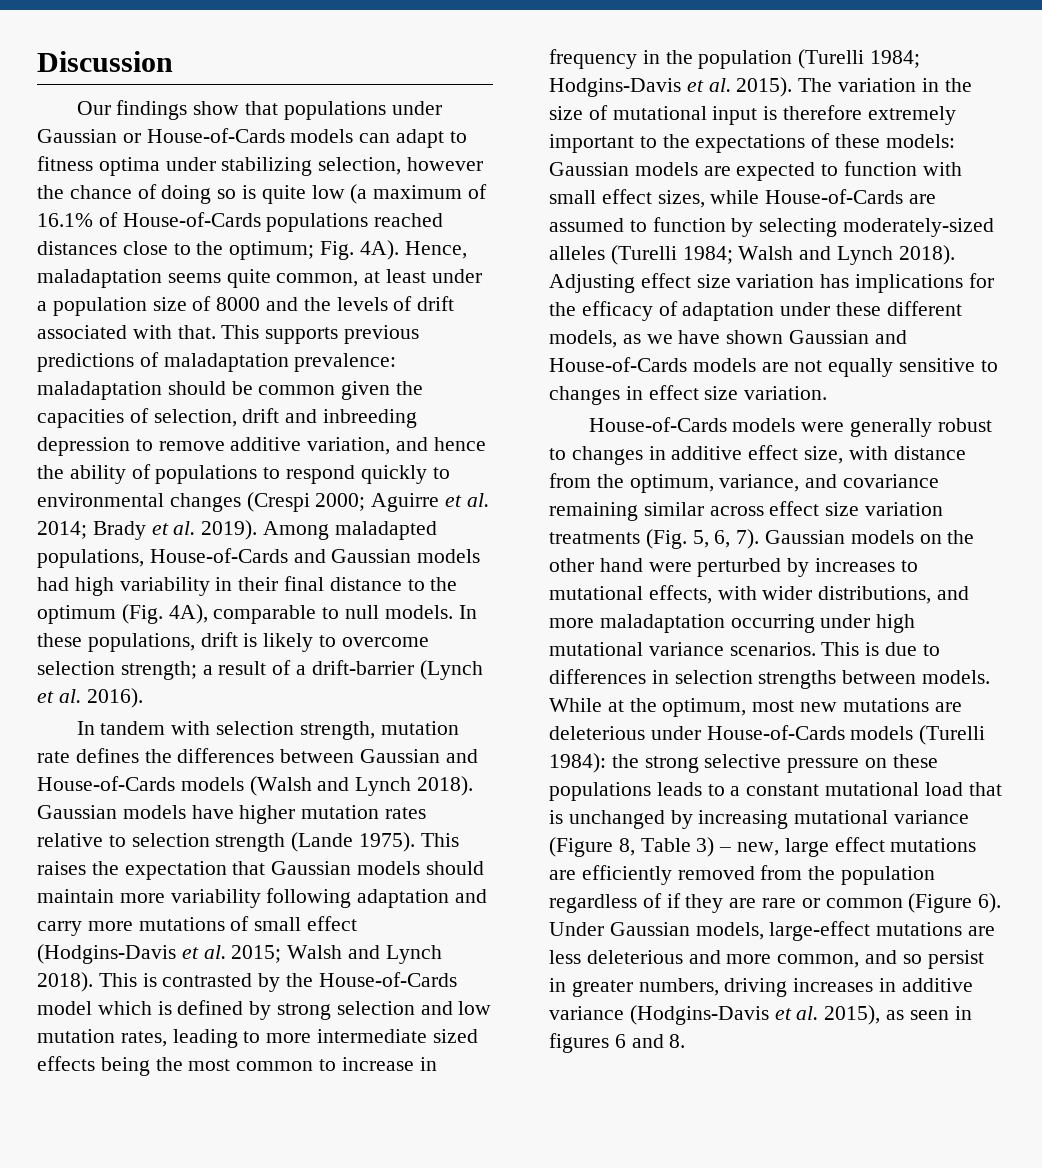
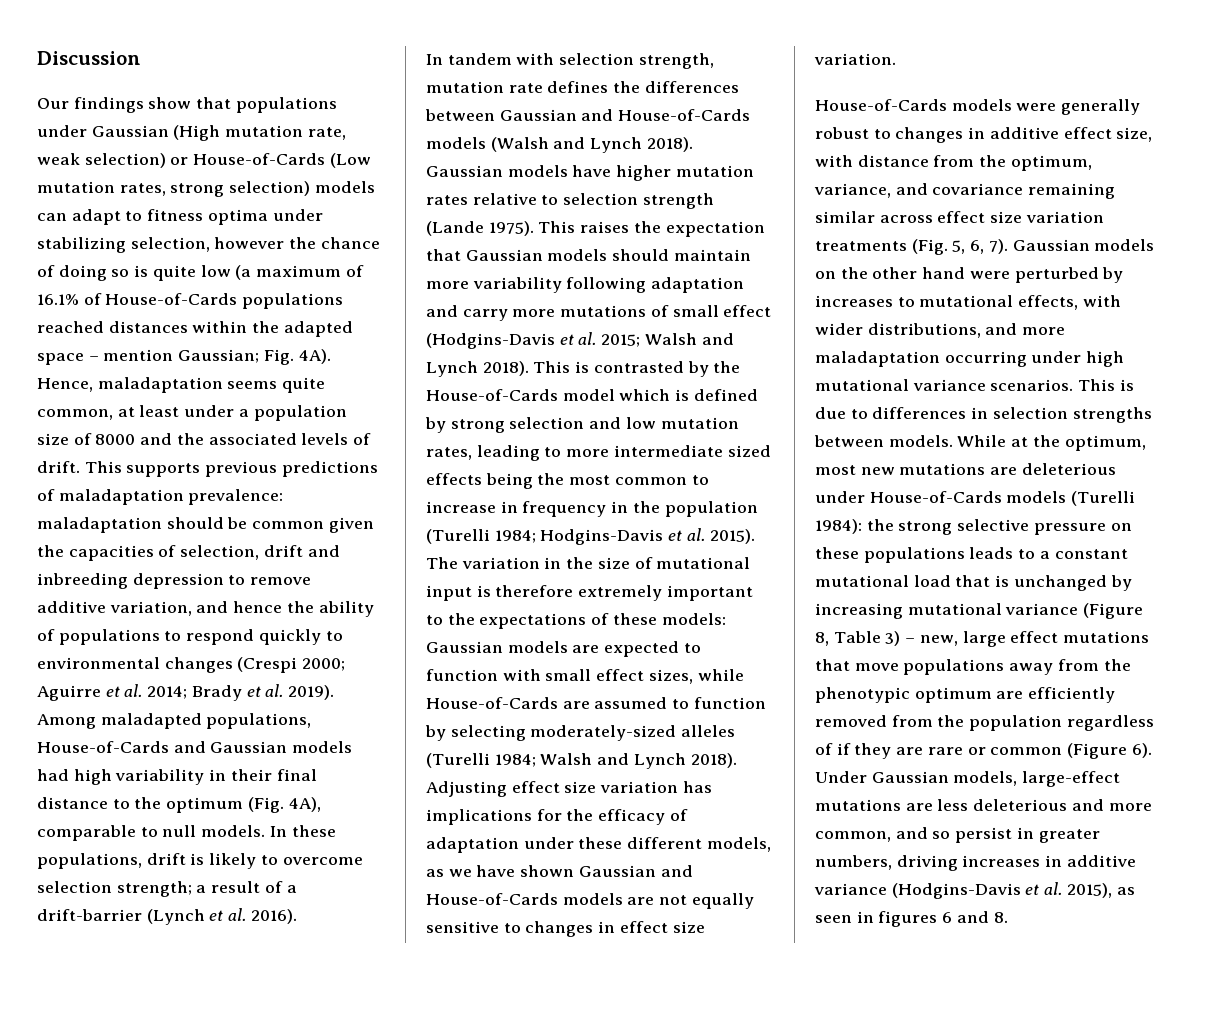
[122,128,285,143] or House-of-Cards -> [173,125,346,141] [37,153,371,168] [37,181,311,197] (High mutation rate, weak selection) or House-of-Cards (Low mutation rates, strong selection)
[122,241,315,260] close to the optimum; -> [192,321,353,337] [37,349,260,365] within the adapted space – mention Gaussian;
(331, 304) none -> [208,433,297,445] associated
[417,296,455,311] [37,325,216,339] drift associated with that. -> [37,461,80,473] drift.
(977, 845) none -> [815,659,1131,675] [815,687,992,703] that move populations away from the phenotypic optimum

